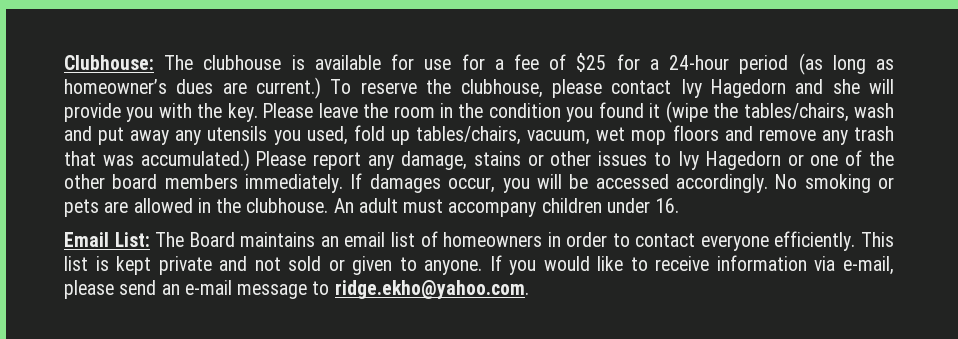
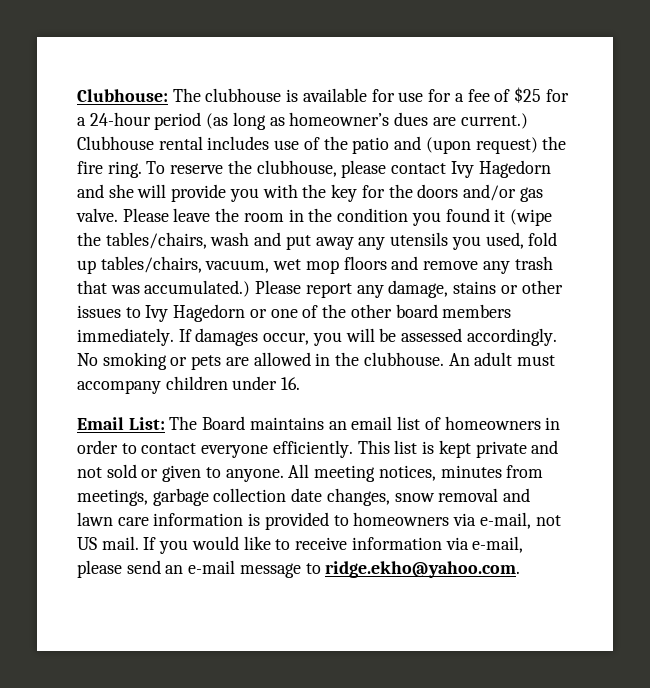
(322, 88) none -> [77,136,567,154] [77,161,142,178] Clubhouse rental includes use of the patio and (upon request) the fire ring.
[227,103,258,122] key. -> [331,184,543,202] [76,208,118,222] key for the doors and/or gas valve.
[595,174,669,189] accessed -> [401,328,463,342] assessed
(483, 267) none -> [288,464,544,482] [77,488,531,506] [77,512,561,530] [77,536,139,550] All meeting notices, minutes from meetings, garbage collection date changes, snow removal and lawn care information is provided to homeowners via e-mail, not US mail.

